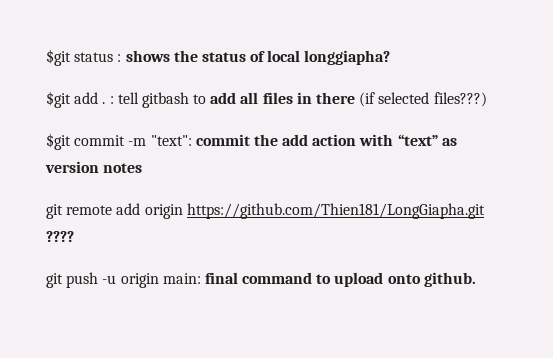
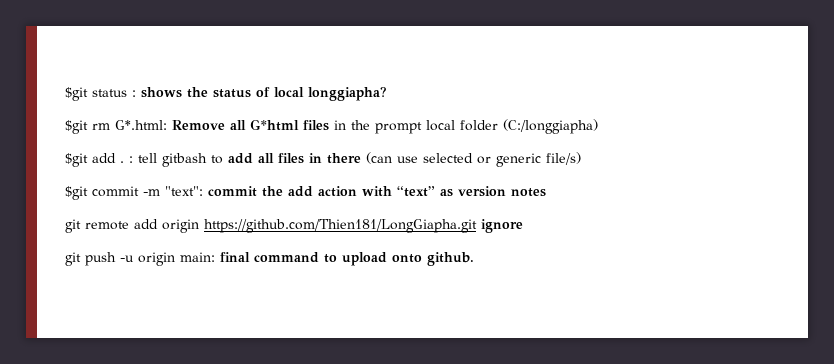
(391, 57) none -> [65,119,598,134] // $git rm G*.html: Remove all G*html files in the prompt local folder (C:/longgiapha)
[359,92,487,107] (if selected files???) -> [366,152,581,167] (can use selected or generic file/s)
[46,231,74,242] ???? -> [481,219,523,233] ignore

